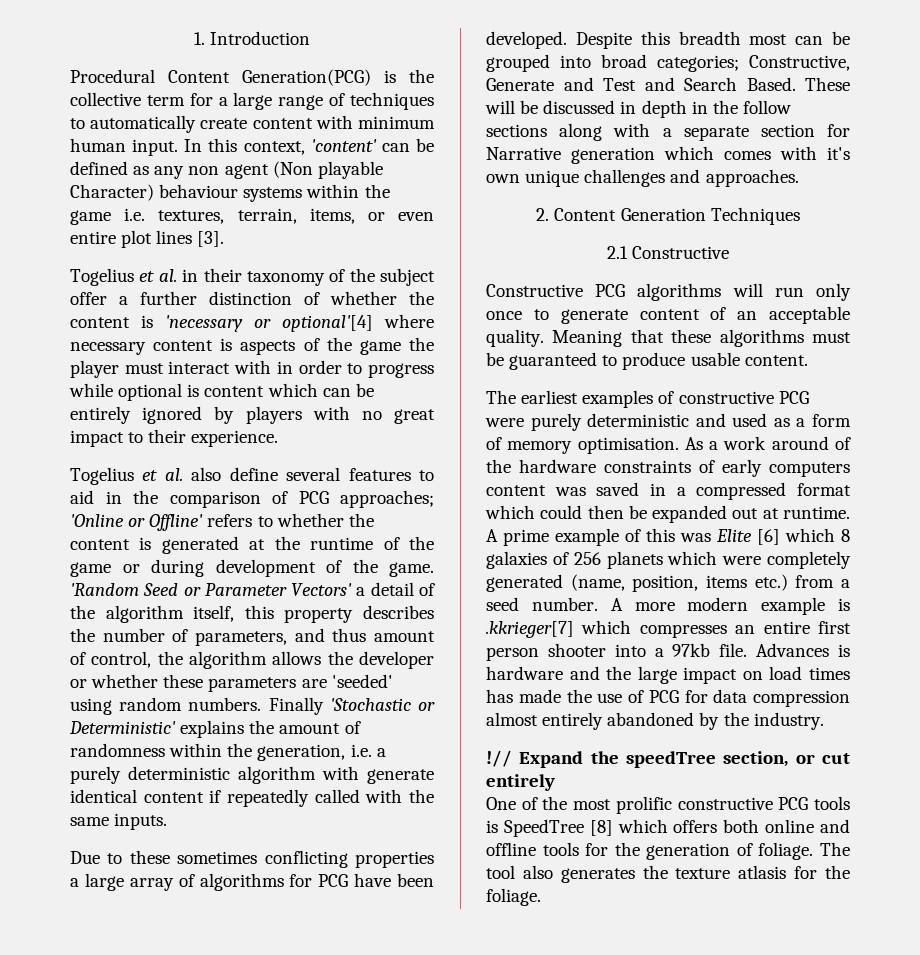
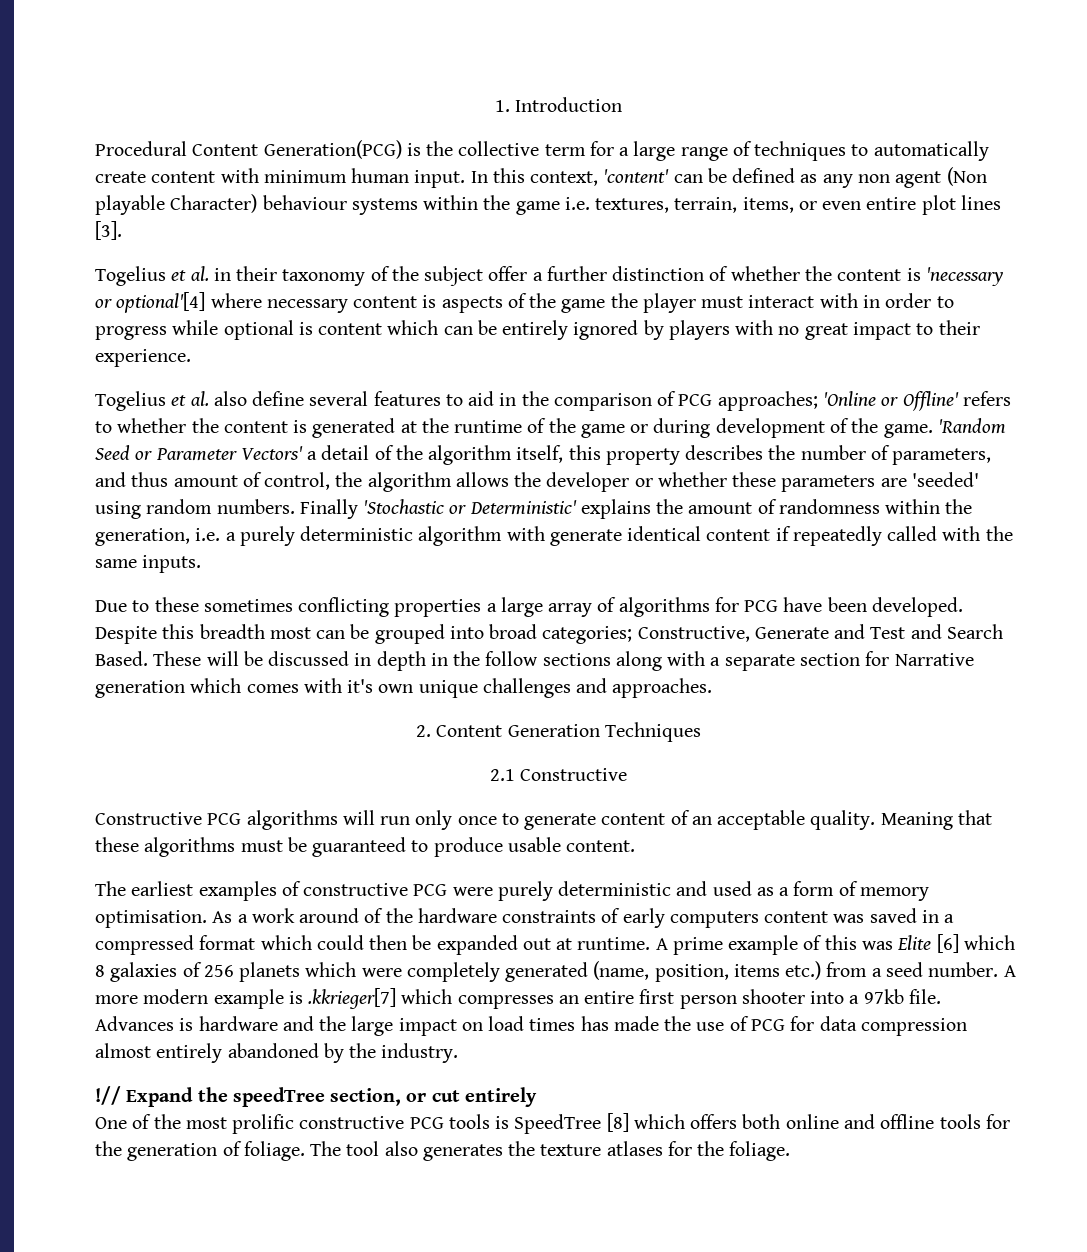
[738,865,787,879] atlasis -> [606,1141,663,1156] atlases

